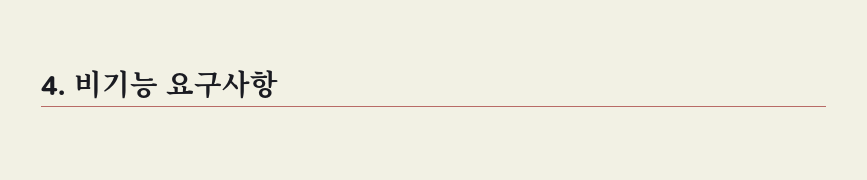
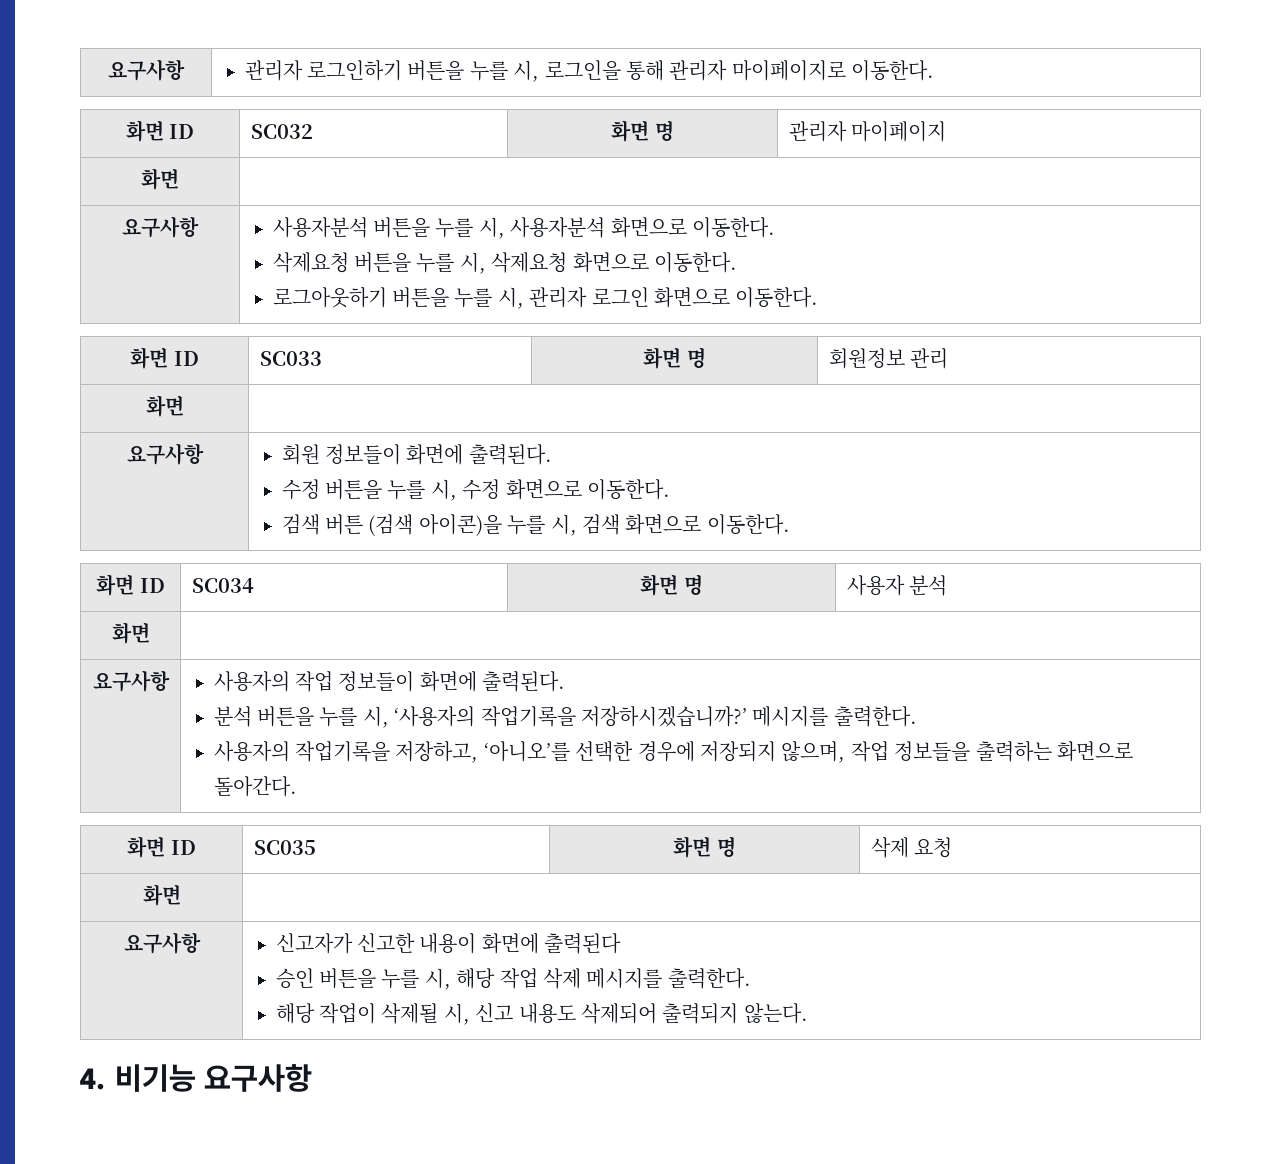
(41, 85) none -> [108,59,185,81] [244,60,935,82] [125,120,195,142] [250,124,313,139] [611,120,674,142] [788,121,947,142] [141,168,179,190] [122,216,199,238] [272,217,776,239] [272,252,738,274] [272,287,819,309] [130,347,199,369] [259,351,322,366] [643,347,706,369] [828,348,949,369] [145,395,184,417] [126,443,204,465] [281,444,552,465] [281,479,671,501] [281,514,790,536] [96,574,165,596] [191,578,254,593] [640,574,703,596] [846,575,948,596] [111,622,150,644] [92,670,170,692] [213,671,566,692] [213,706,917,728] [213,741,1134,763] [213,776,297,797] [127,836,196,858] [253,840,316,855] [673,836,736,858] [870,837,953,858] [142,884,181,906] [123,932,201,954] [275,933,622,954] [275,968,751,990] [275,1003,808,1025] 요구사항 | 관리자 로그인하기 버튼을 누를 시, 로그인을 통해 관리자 마이페이지로 이동한다. // 화면 ID | SC032 | 화면 명 | 관리자 마이페이지 // 화면 | // 요구사항 | 사용자분석 버튼을 누를 시, 사용자분석 화면으로 이동한다. // 삭제요청 버튼을 누를 시, 삭제요청 화면으로 이동한다. // 로그아웃하기 버튼을 누를 시, 관리자 로그인 화면으로 이동한다. // 화면 ID | SC033 | 화면 명 | 회원정보 관리 // 화면 | // 요구사항 | 회원 정보들이 화면에 출력된다. // 수정 버튼을 누를 시, 수정 화면으로 이동한다. // 검색 버튼 (검색 아이콘)을 누를 시, 검색 화면으로 이동한다. // 화면 ID | SC034 | 화면 명 | 사용자 분석 // 화면 | // 요구사항 | 사용자의 작업 정보들이 화면에 출력된다. // 분석 버튼을 누를 시, ‘사용자의 작업기록을 저장하시겠습니까?’ 메시지를 출력한다. // 사용자의 작업기록을 저장하고, ‘아니오’를 선택한 경우에 저장되지 않으며, 작업 정보들을 출력하는 화면으로 돌아간다. // 화면 ID | SC035 | 화면 명 | 삭제 요청 // 화면 | // 요구사항 | 신고자가 신고한 내용이 화면에 출력된다 // 승인 버튼을 누를 시, 해당 작업 삭제 메시지를 출력한다. // 해당 작업이 삭제될 시, 신고 내용도 삭제되어 출력되지 않는다. //

